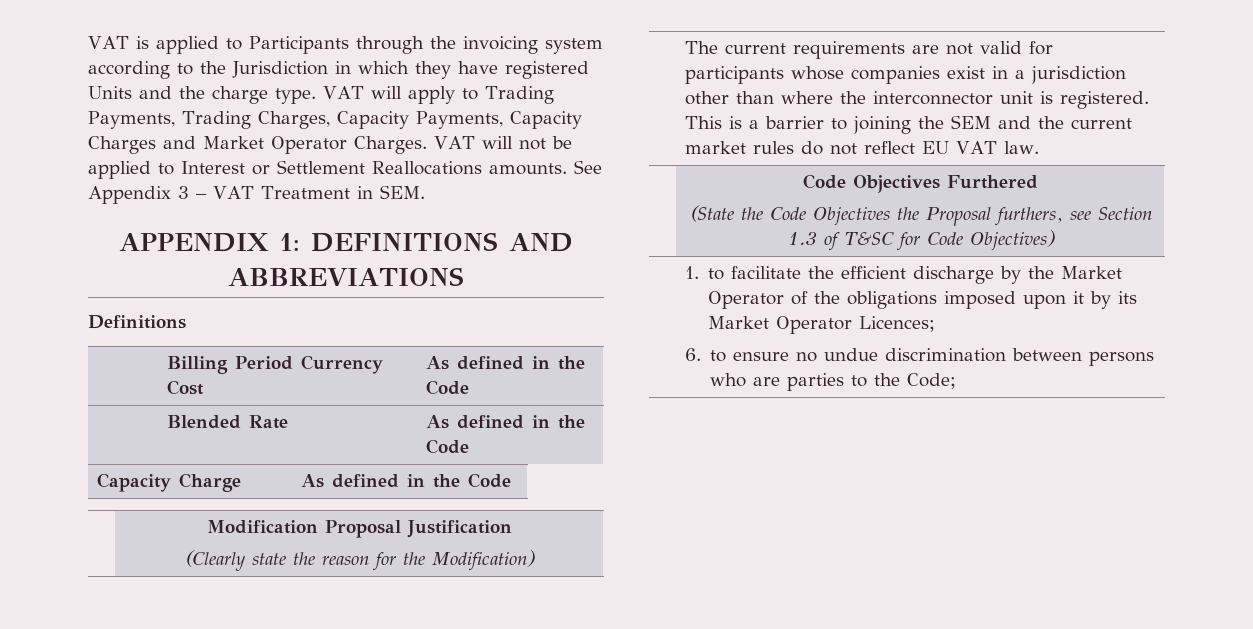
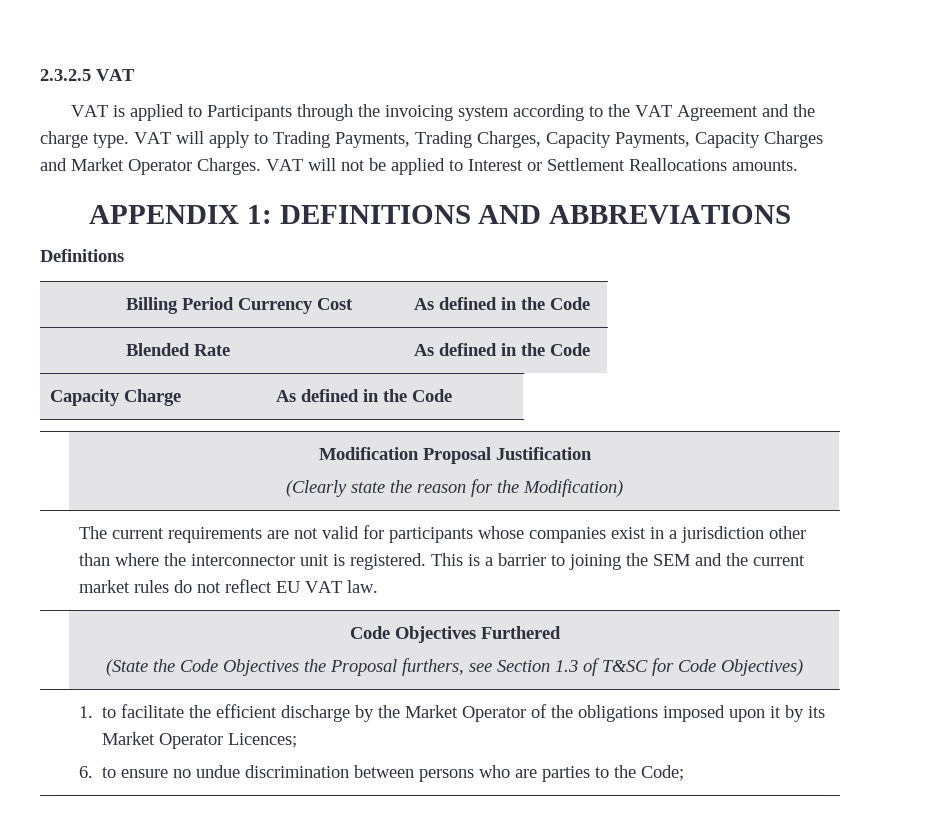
(88, 42) none -> [40,69,135,81] 2.3.2.5 VAT //
[232,61,589,79] [88,86,132,99] Jurisdiction in which they have registered Units -> [634,105,758,121] VAT Agreement
[574,160,602,174] [88,185,425,204] See Appendix 3 – VAT Treatment in SEM. -> (798, 165) none

